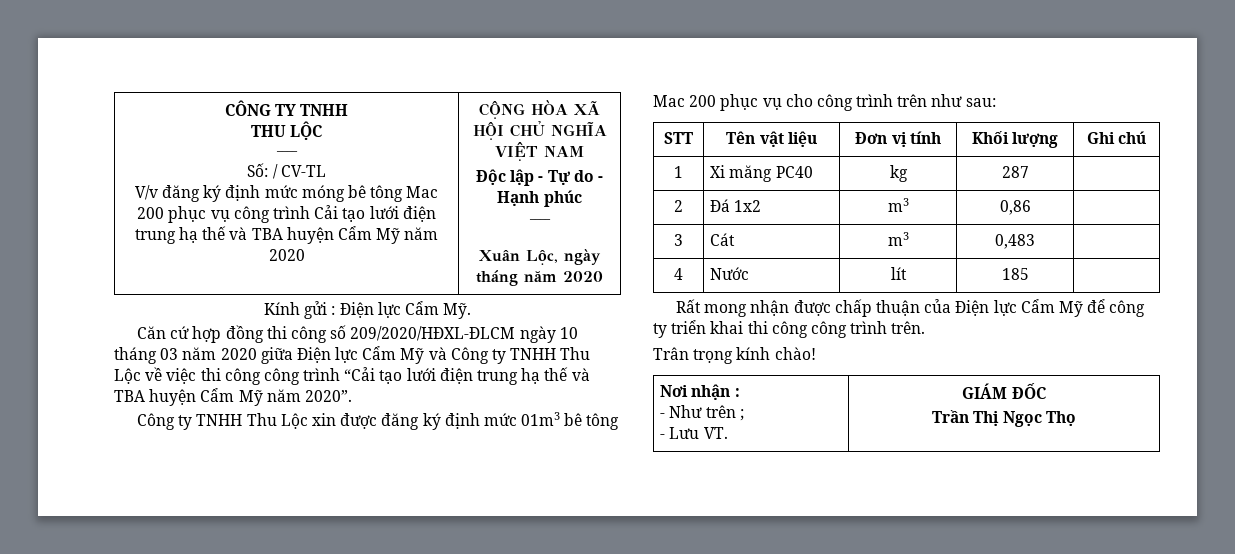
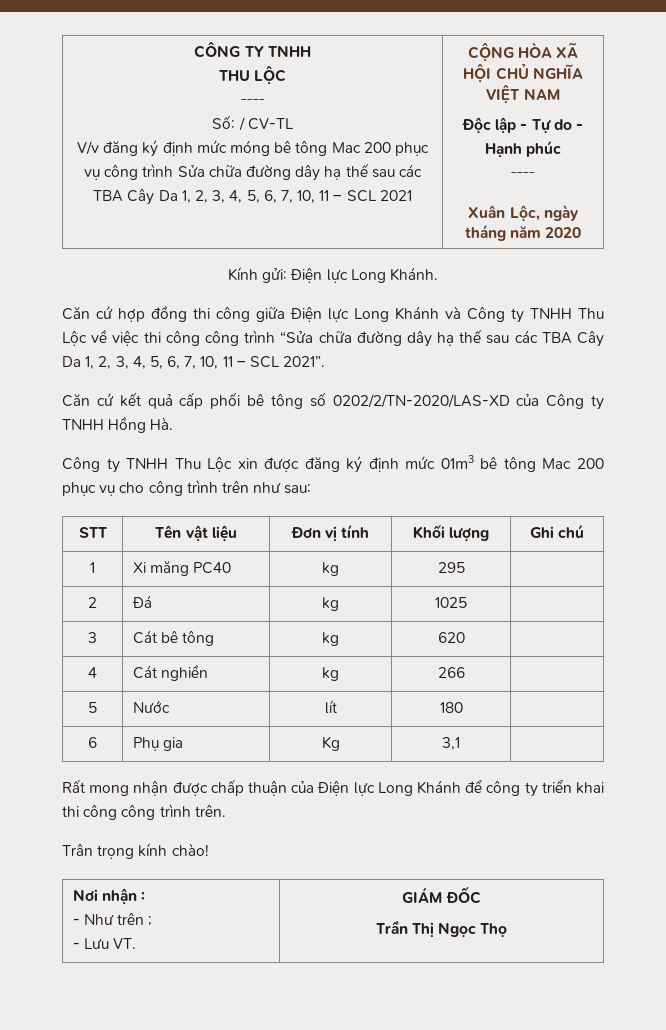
[314,205,436,222] [134,226,439,244] [268,249,305,261] Cải tạo lưới điện trung hạ thế và TBA huyện Cẩm Mỹ năm 2020 -> [177,163,422,181] [93,188,412,205] Sửa chữa đường dây hạ thế sau các TBA Cây Da 1, 2, 3, 4, 5, 6, 7, 10, 11 – SCL 2021
[304,301,472,319] gửi : Điện lực Cẩm Mỹ. -> [262,267,438,283] gửi: Điện lực Long Khánh.
[330,325,578,343] [114,347,257,364] số 209/2020/HĐXL-ĐLCM ngày 10 tháng 03 năm 2020 -> (250, 314) none
[362,346,425,364] Cẩm Mỹ -> [354,306,439,322] Long Khánh
[344,367,590,385] [114,388,352,406] “Cải tạo lưới điện trung hạ thế và TBA huyện Cẩm Mỹ năm 2020”. -> [280,329,604,347] [62,356,326,369] [62,392,604,410] [62,416,174,433] “Sửa chữa đường dây hạ thế sau các TBA Cây Da 1, 2, 3, 4, 5, 6, 7, 10, 11 – SCL 2021”. // Căn cứ kết quả cấp phối bê tông số 0202/2/TN-2020/LAS-XD của Công ty TNHH Hồng Hà.
[1001,166,1029,178] 287 -> [437,562,465,573] 295
[734,200,762,212] [887,198,909,212] [999,200,1031,215] 1x2 | m3 | 0,86 -> [322,597,339,611] [435,597,467,608] | kg | 1025
[887,232,909,246] [995,234,1035,249] [674,268,683,280] [710,267,750,280] [890,267,907,280] [1001,268,1029,280] | m3 | 0,483 | // 4 | Nước | lít | 185 -> [160,630,215,646] [322,632,339,646] [437,632,465,643] [88,667,97,678] [132,664,208,681] [322,667,339,681] [437,667,465,678] [88,702,97,713] [132,700,170,713] [324,700,337,714] [439,702,463,713] [88,737,97,748] [132,737,183,751] [321,736,340,751] [442,737,460,750] bê tông | kg | 620 | // 4 | Cát nghiền | kg | 266 | // 5 | Nước | lít | 180 | // 6 | Phụ gia | Kg | 3,1
[1020,299,1083,317] Cẩm Mỹ -> [377,780,461,796] Long Khánh

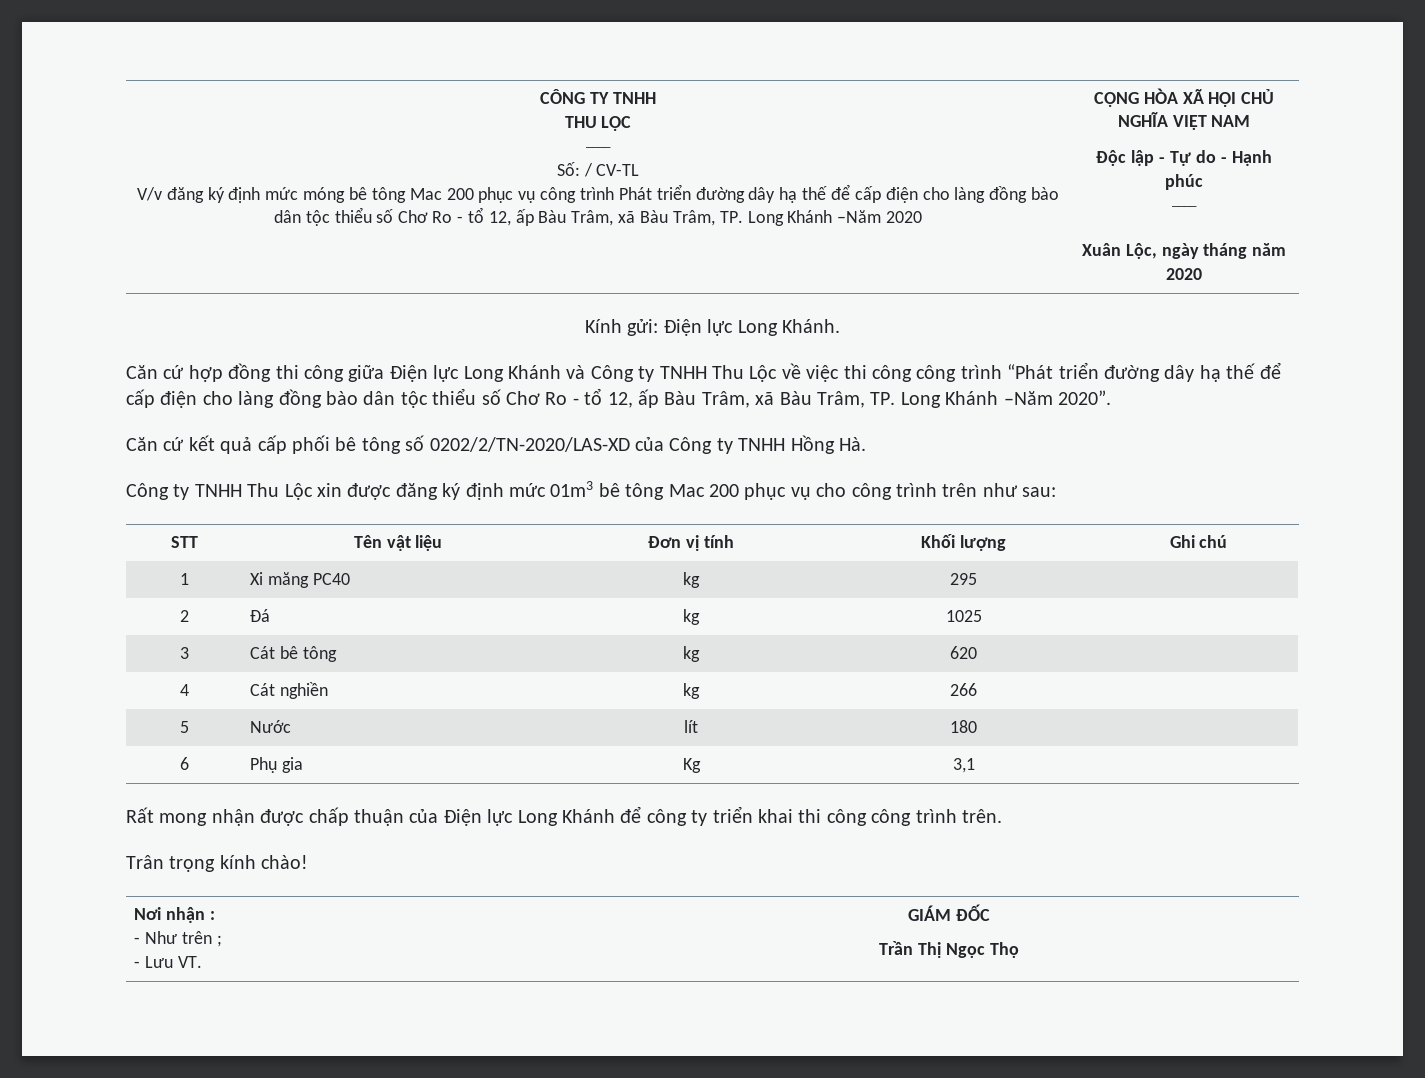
[177,163,422,181] [93,188,412,205] Sửa chữa đường dây hạ thế sau các TBA Cây Da 1, 2, 3, 4, 5, 6, 7, 10, 11 – SCL 2021 -> [618,184,1060,203] [273,207,923,226] Phát triển đường dây hạ thế để cấp điện cho làng đồng bào dân tộc thiểu số Chơ Ro - tổ 12, ấp Bàu Trâm, xã Bàu Trâm, TP. Long Khánh –Năm 2020
[280,329,604,347] [62,356,326,369] “Sửa chữa đường dây hạ thế sau các TBA Cây Da 1, 2, 3, 4, 5, 6, 7, 10, 11 – SCL 2021”. -> [1007,362,1281,382] [126,388,1111,408] “Phát triển đường dây hạ thế để cấp điện cho làng đồng bào dân tộc thiểu số Chơ Ro - tổ 12, ấp Bàu Trâm, xã Bàu Trâm, TP. Long Khánh –Năm 2020”.

